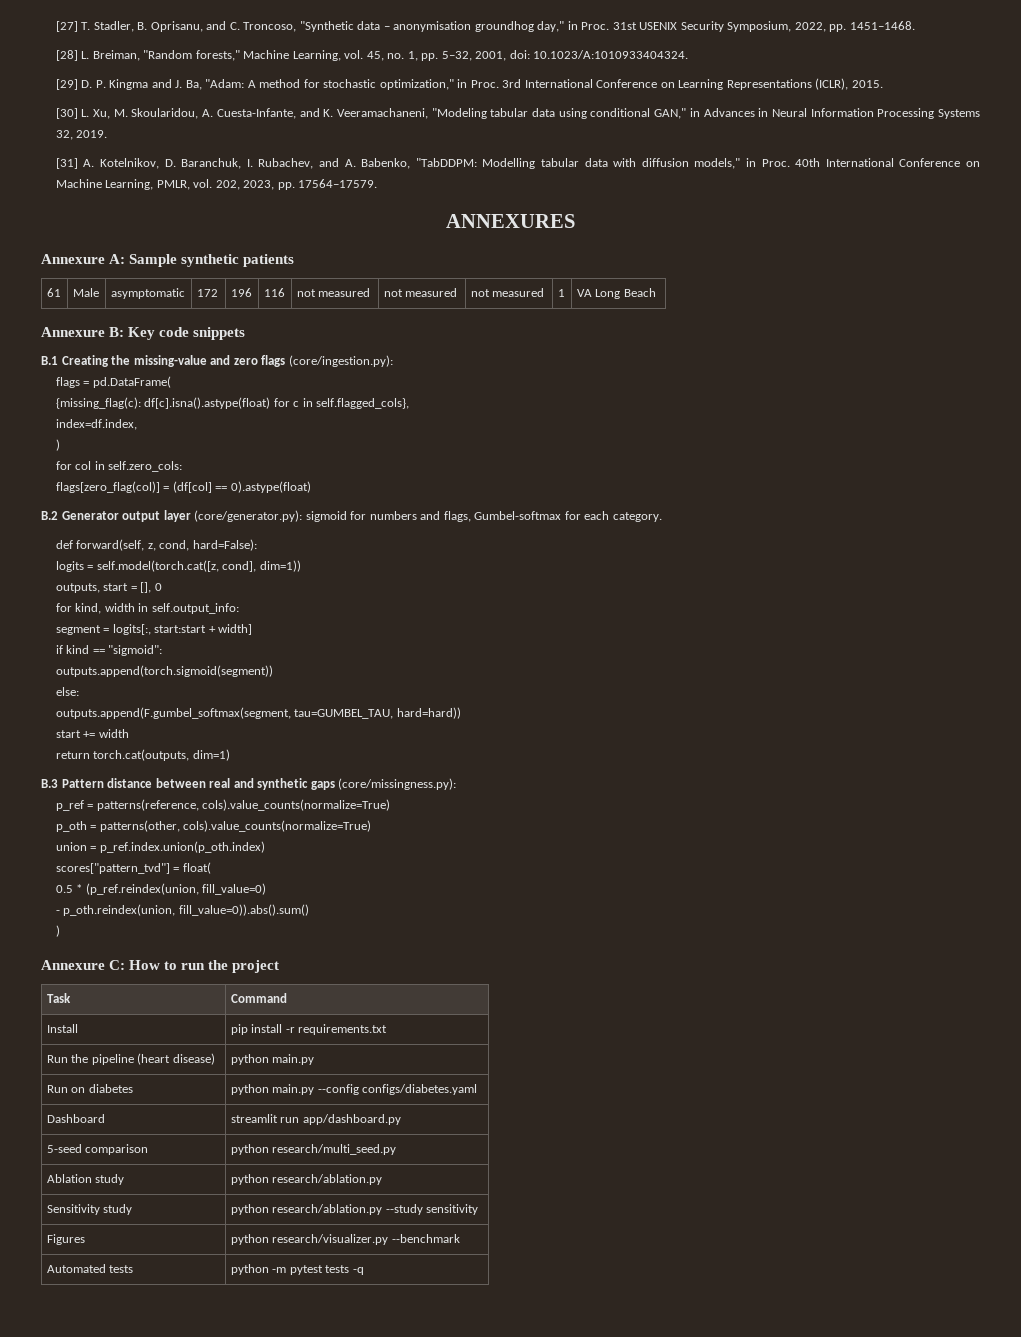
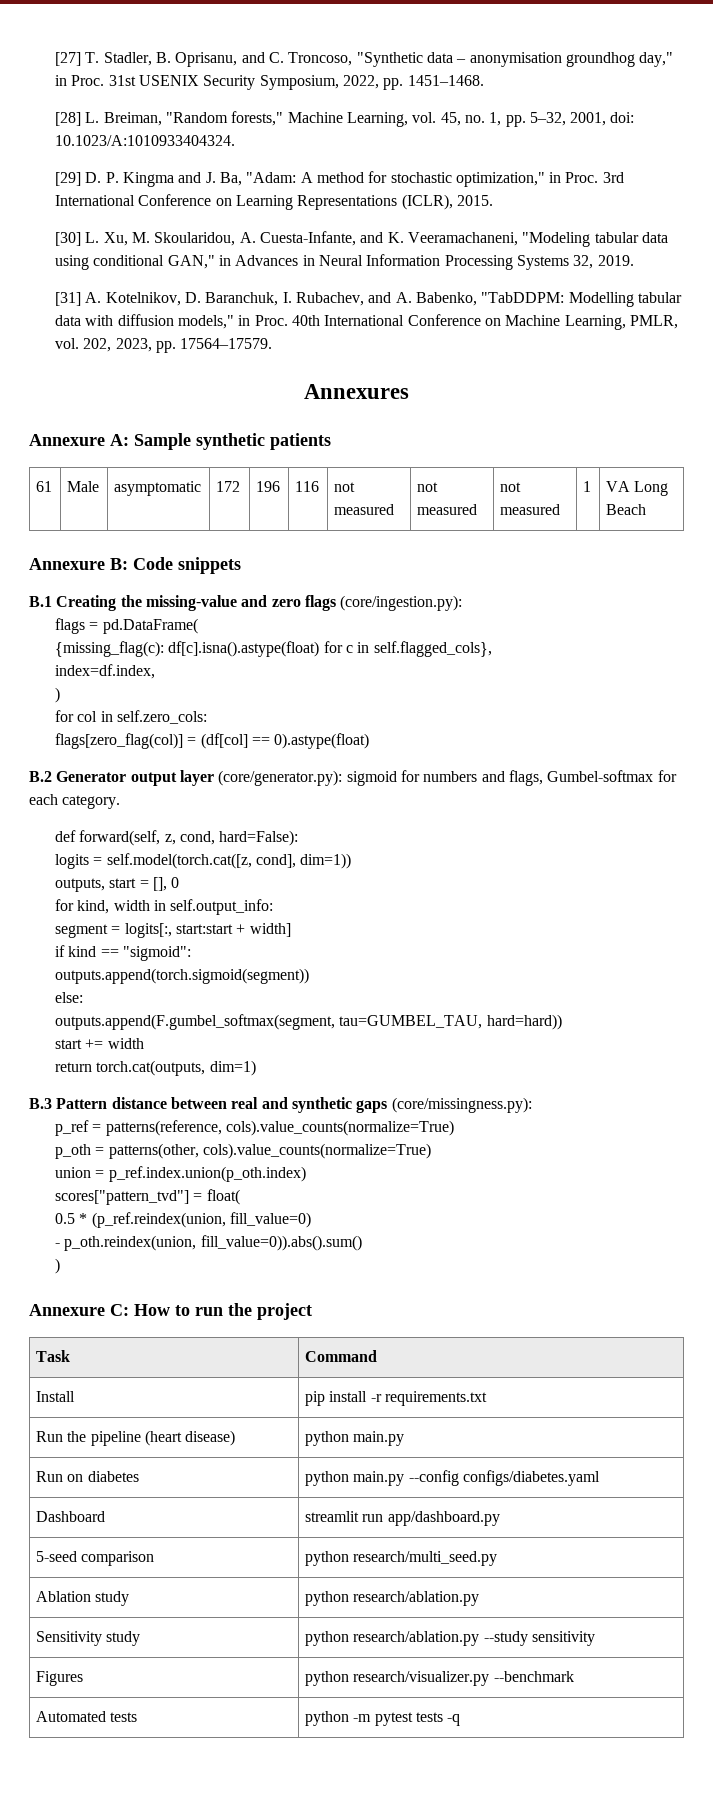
[446,214,575,228] ANNEXURES -> [304,384,409,399] Annexures
[128,327,190,340] Key code -> [133,557,173,570] Code

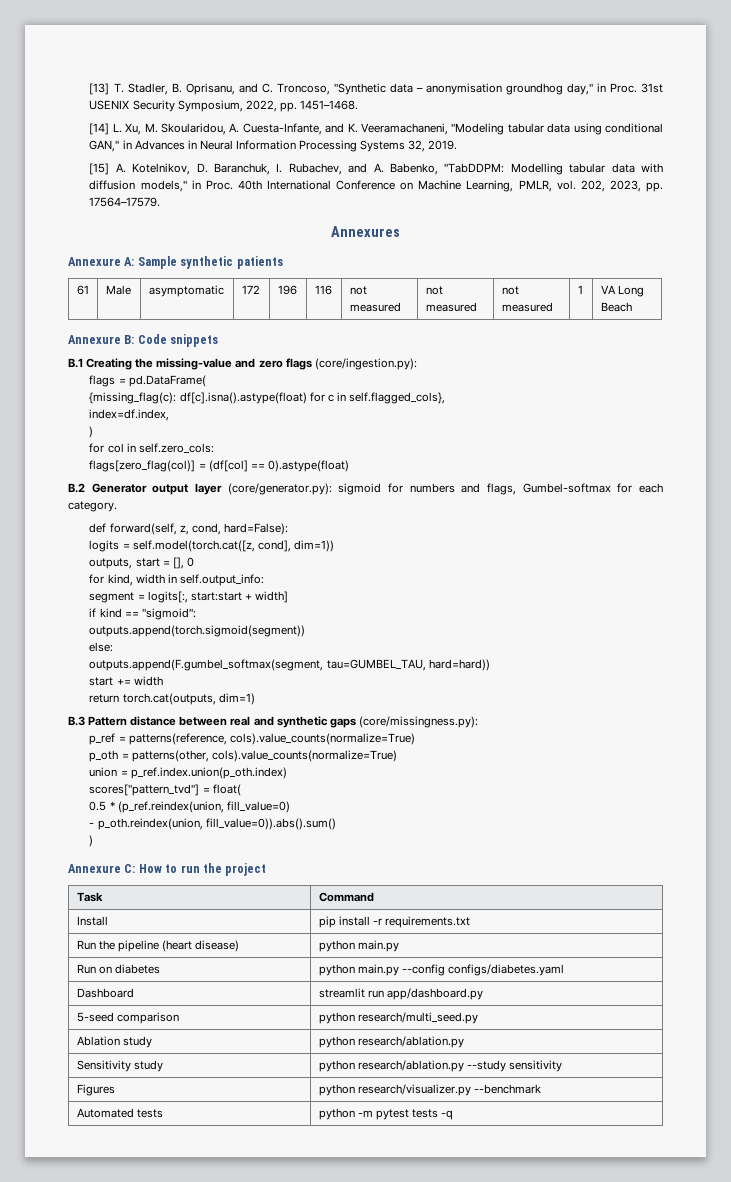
[55,52,82,66] [27] -> [89,83,110,95] [13]
[55,111,635,127] [55,135,236,146] [55,171,624,187] [55,194,493,210] [55,232,82,246] [28] L. Breiman, "Random forests," Machine Learning, vol. 45, no. 1, pp. 5–32, 2001, doi: 10.1023/A:1010933404324. // [29] D. P. Kingma and J. Ba, "Adam: A method for stochastic optimization," in Proc. 3rd International Conference on Learning Representations (ICLR), 2015. // [30] -> [89,123,110,135] [14]
[55,292,82,306] [31] -> [89,163,110,175] [15]

